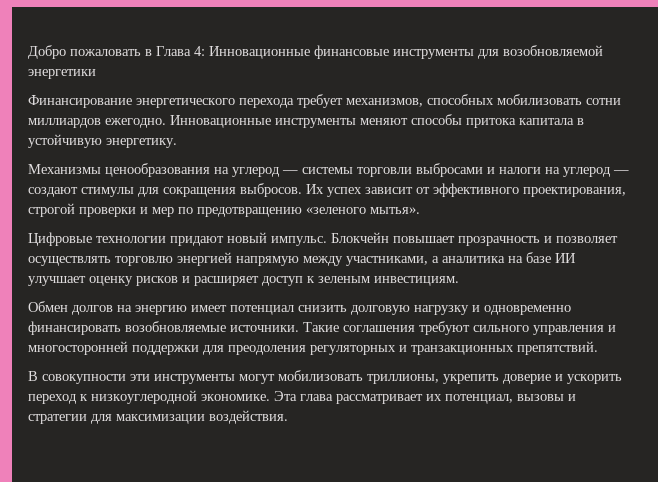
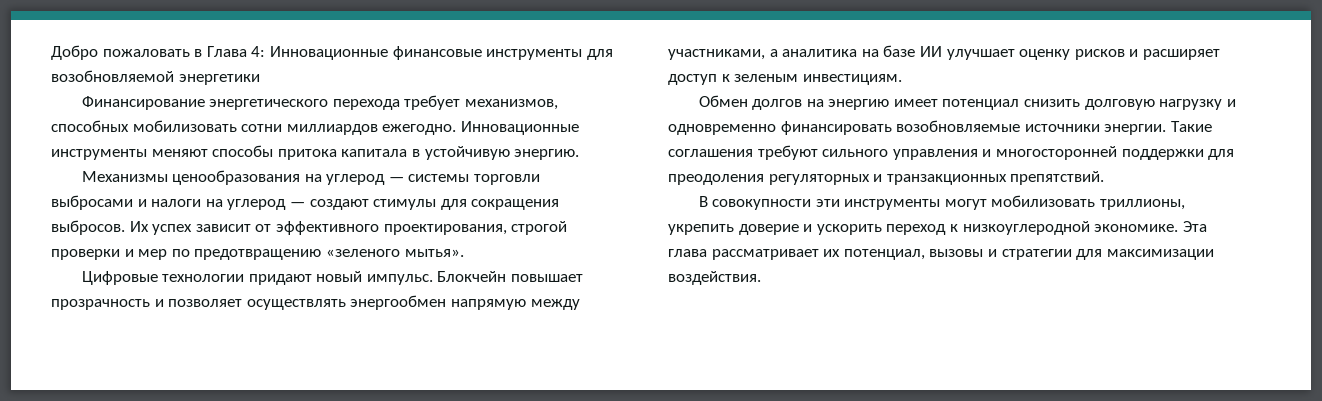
[106,138,177,148] энергетику. -> [514,149,580,160] энергию.
[115,252,232,266] торговлю энергией -> [350,295,447,310] энергообмен
[230,325,299,332] источники. -> [1024,124,1167,135] источники энергии.

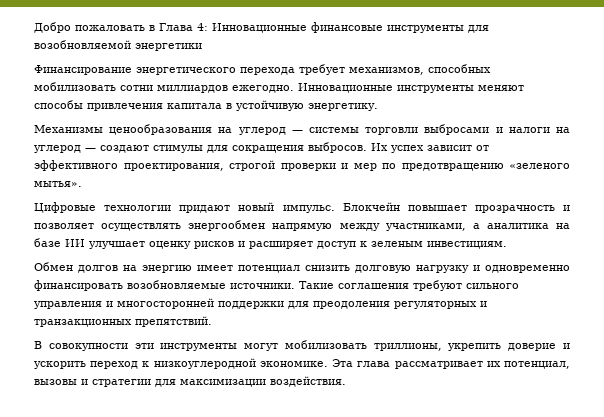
[277,149,337,160] притока -> [87,103,163,111] привлечения
[514,149,580,160] энергию. -> [308,103,378,111] энергетику.
[1024,124,1167,135] источники энергии. -> [230,283,295,289] источники.

